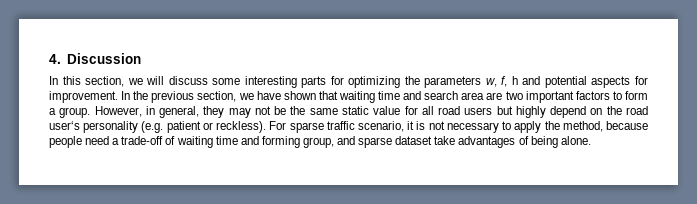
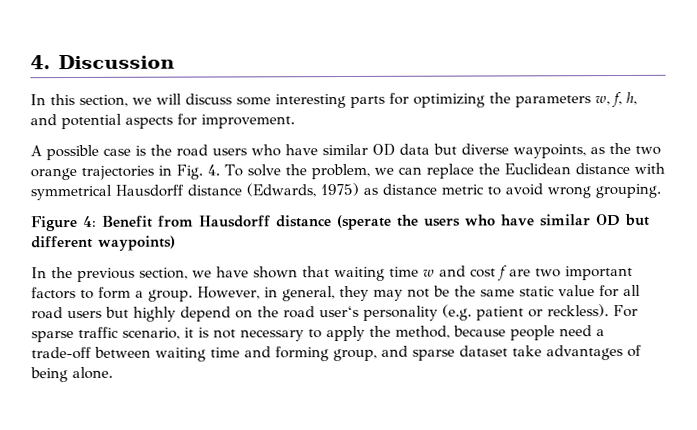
[511,76,518,85] h -> [626,91,637,105] h,
(118, 97) none -> [30,142,661,161] [30,162,665,181] [30,182,661,201] [31,213,650,232] [31,235,176,251] // A possible case is the road users who have similar OD data but diverse waypoints, as the two orange trajectories in Fig. 4. To solve the problem, we can replace the Euclidean distance with symmetrical Hausdorff distance (Edwards, 1975) as distance metric to avoid wrong grouping. // Figure 4: Benefit from Hausdorff distance (sperate the users who have similar OD but different waypoints) //
[403,91,485,100] and search area -> [423,265,507,281] w and cost f
[165,136,176,145] of -> [94,346,151,358] between

